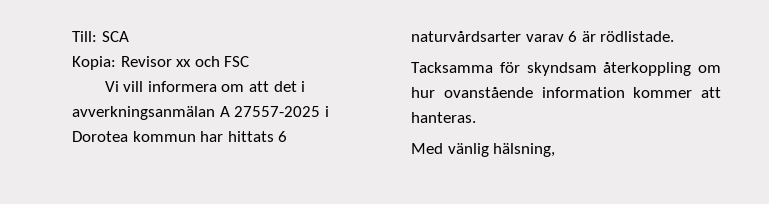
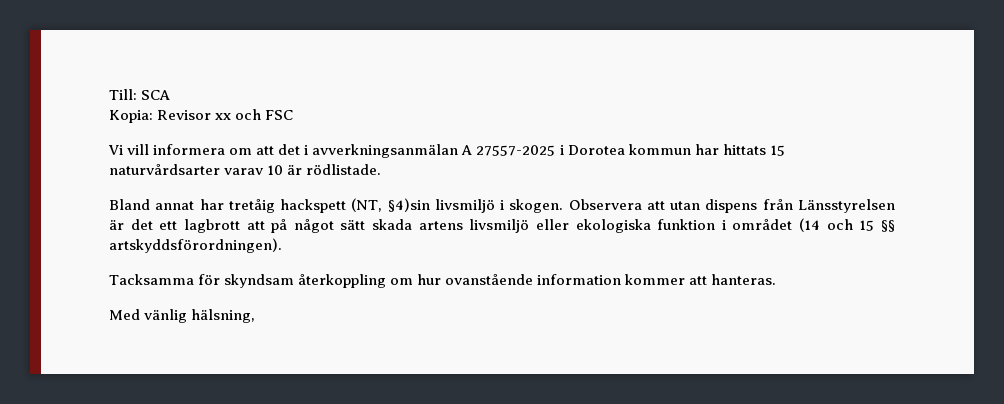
[278,131,288,142] 6 -> [769,145,785,156] 15
[568,31,578,42] 6 -> [267,165,284,175] 10
(675, 36) none -> [109,198,895,213] [109,218,896,233] [109,238,282,253] // Bland annat har tretåig hackspett (NT, §4)sin livsmiljö i skogen. Observera att utan dispens från Länsstyrelsen är det ett lagbrott att på något sätt skada artens livsmiljö eller ekologiska funktion i området (14 och 15 §§ artskyddsförordningen).

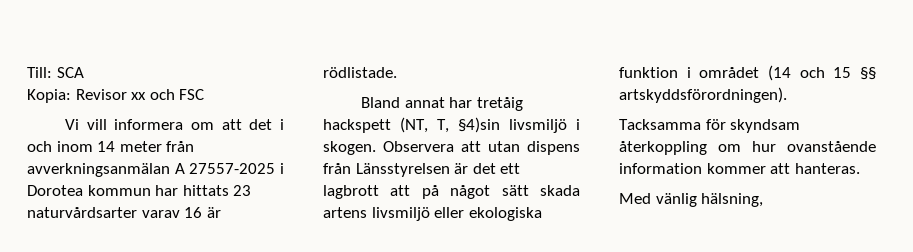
(309, 150) none -> [27,141,195,152] och inom 14 meter från
[769,145,785,156] 15 -> [233,185,252,196] 23
[267,165,284,175] 10 -> [184,207,203,218] 16
(383, 205) none -> [437,119,449,133] T,

